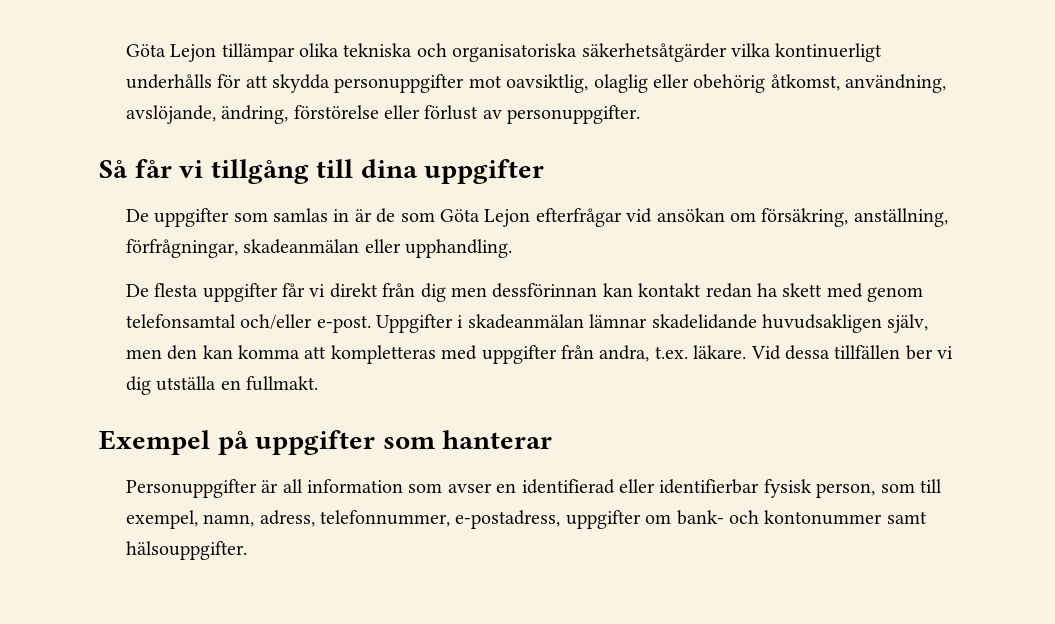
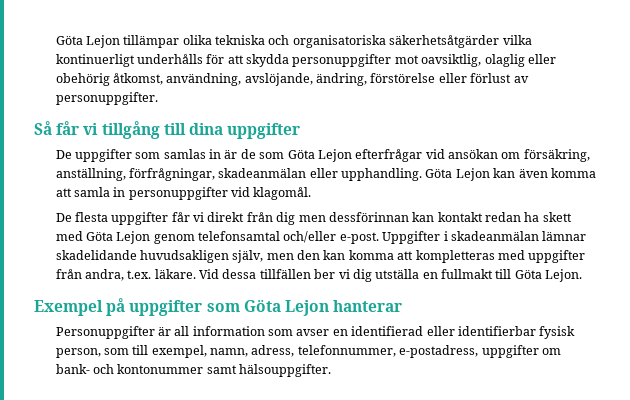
(513, 248) none -> [425,168,596,181] [55,187,312,200] Göta Lejon kan även komma att samla in personuppgifter vid klagomål.
(863, 290) none -> [85,231,151,244] Göta Lejon
[246,376,319,391] fullmakt. -> [441,269,583,282] fullmakt till Göta Lejon.
(435, 443) none -> [243,299,329,316] Göta Lejon

